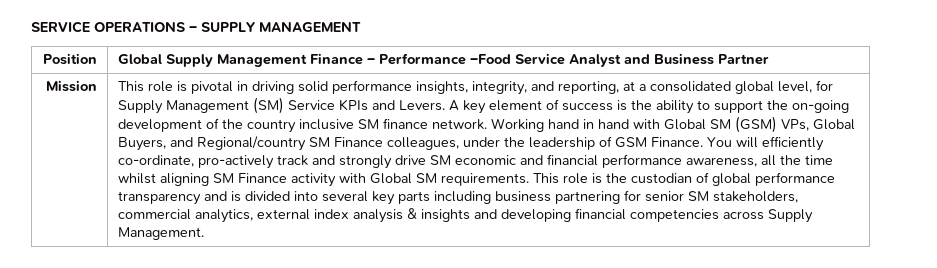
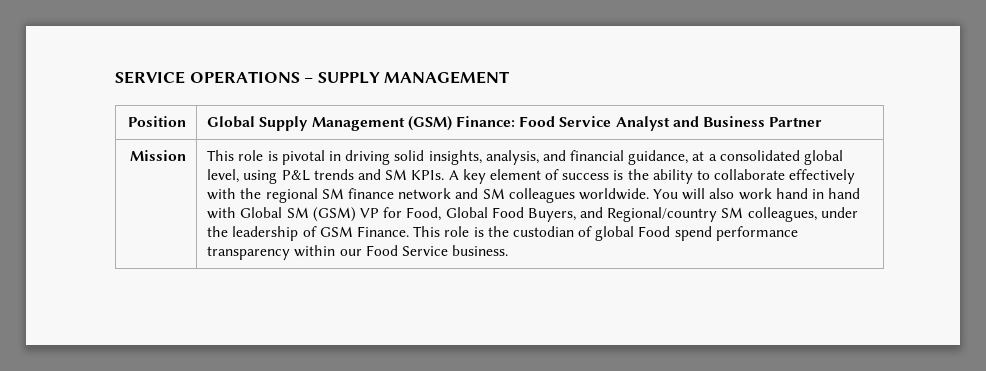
[309,53,511,65] Finance – Performance –Food -> [407,116,556,131] (GSM) Finance: Food
[331,80,619,95] performance insights, integrity, and reporting, -> [428,150,689,165] insights, analysis, and financial guidance,
[815,80,833,91] [117,97,445,114] for Supply Management (SM) Service KPIs and Levers. -> [243,169,445,184] using P&L trends and SM KPIs.
[713,100,849,113] [117,118,544,133] support the on-going development of the country inclusive SM finance network. Working -> [714,169,856,184] [207,188,772,203] collaborate effectively with the regional SM finance network and SM colleagues worldwide. You will also work
[780,119,855,131] VPs, Global -> [359,207,524,221] VP for Food, Global Food
[333,137,383,147] Finance -> (744, 212) none
[706,136,824,151] [117,154,833,169] [117,173,529,187] You will efficiently co-ordinate, pro-actively track and strongly drive SM economic and financial performance awareness, all the time whilst aligning SM Finance activity with Global SM requirements. -> (409, 231) none
[754,172,835,186] [117,190,798,205] [117,208,813,223] [117,227,204,240] performance transparency and is divided into several key parts including business partnering for senior SM stakeholders, commercial analytics, external index analysis & insights and developing financial competencies across Supply Management. -> [638,226,798,241] [207,245,509,260] Food spend performance transparency within our Food Service business.

